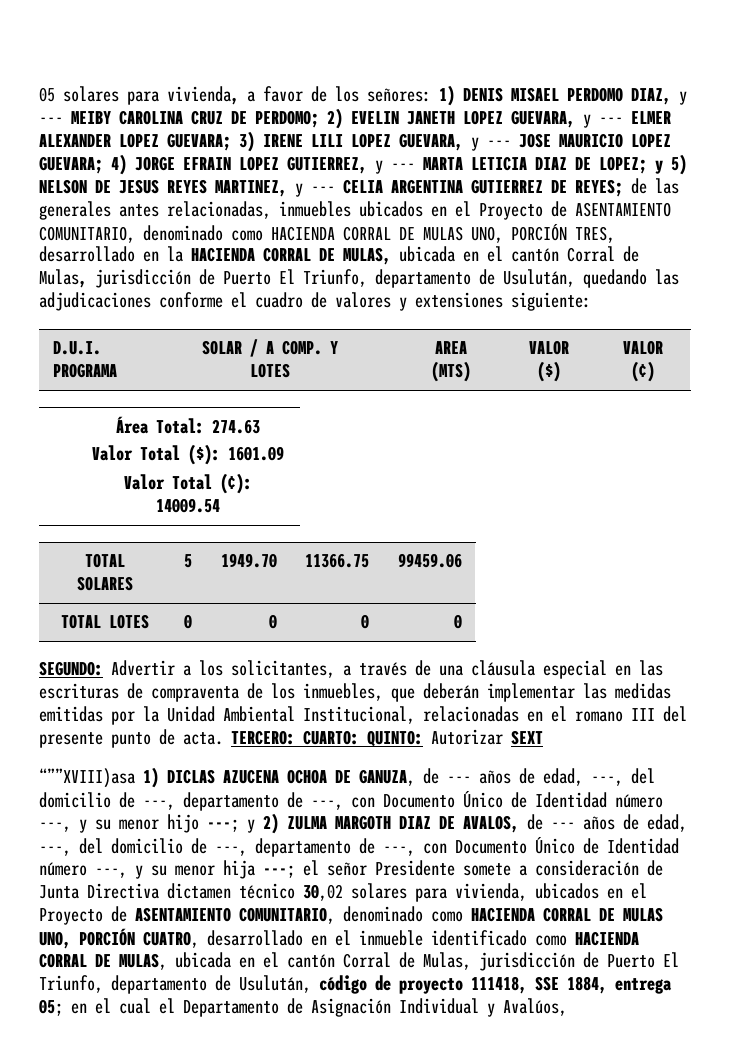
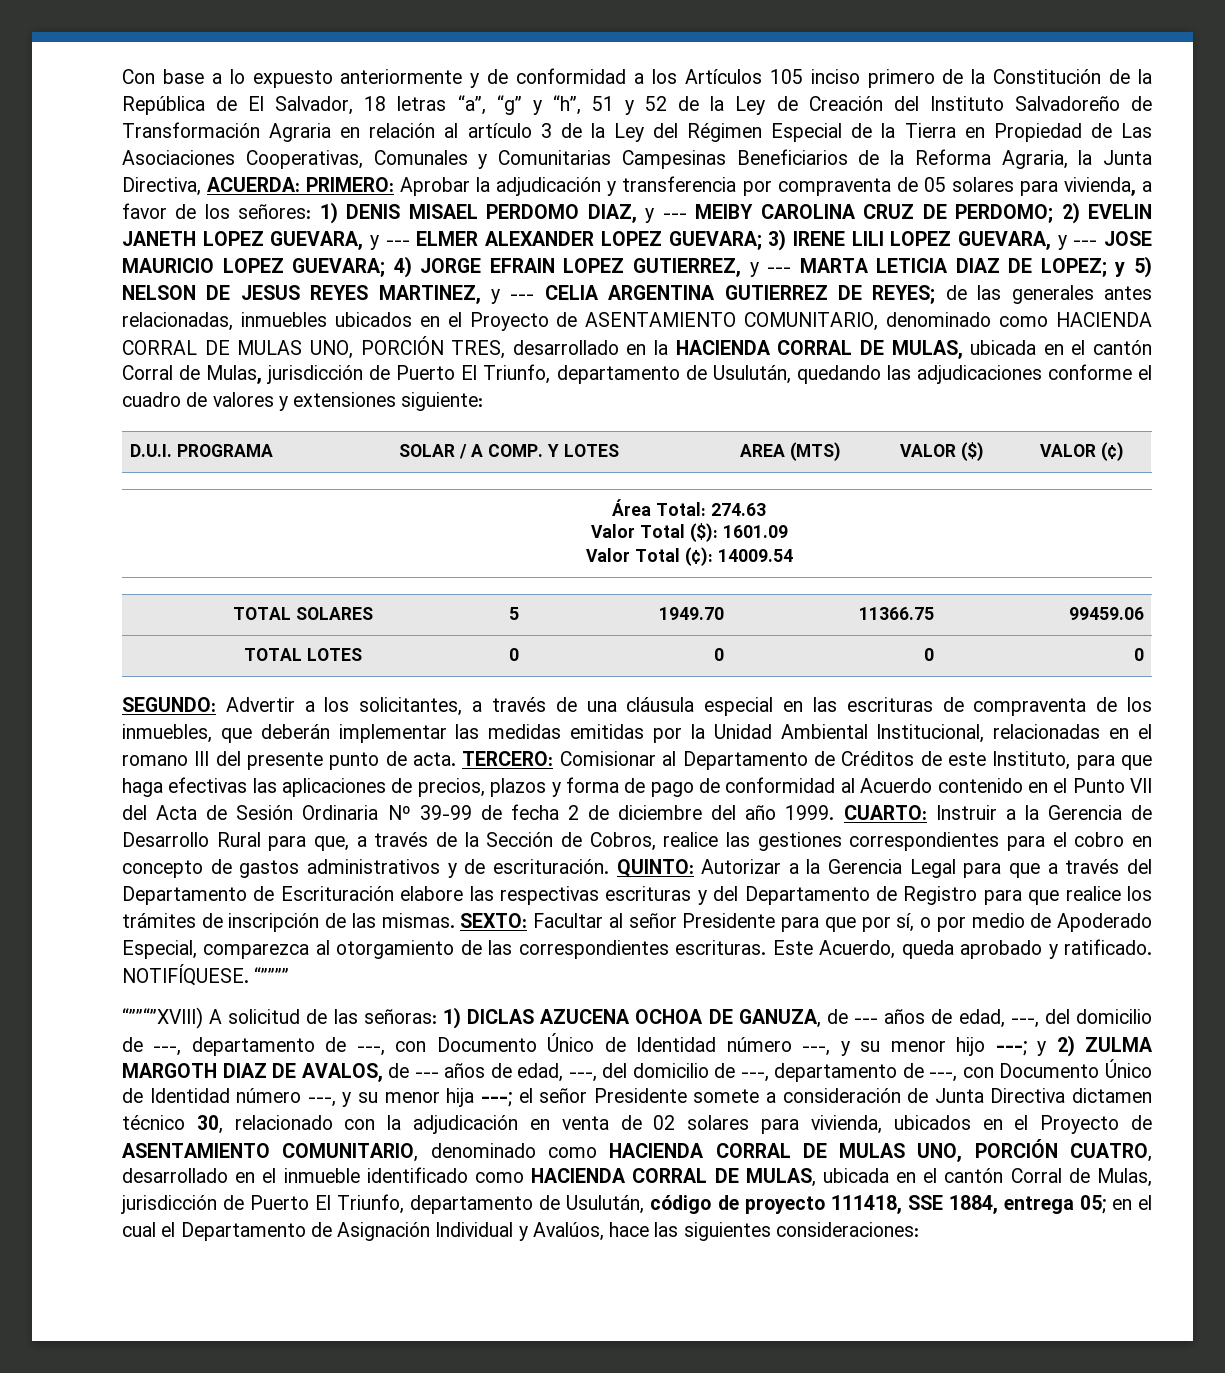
(39, 94) none -> [122,68,1153,88] [122,95,1152,115] [122,122,1153,142] [122,149,1152,169] [122,176,918,196] Con base a lo expuesto anteriormente y de conformidad a los Artículos 105 inciso primero de la Constitución de la República de El Salvador, 18 letras “a”, “g” y “h”, 51 y 52 de la Ley de Creación del Instituto Salvadoreño de Transformación Agraria en relación al artículo 3 de la Ley del Régimen Especial de la Tierra en Propiedad de Las Asociaciones Cooperativas, Comunales y Comunitarias Campesinas Beneficiarios de la Reforma Agraria, la Junta Directiva, ACUERDA: PRIMERO: Aprobar la adjudicación y transferencia por compraventa de
[303,729,543,747] [39,768,135,788] CUARTO: QUINTO: Autorizar SEXT // “””XVIII)asa -> [559,751,1153,770] [122,777,1152,797] [122,804,1153,820] [122,832,1152,851] [122,859,1152,878] [122,886,1152,905] [122,913,1152,932] [122,939,1152,959] [122,964,290,986] [122,1007,437,1029] Comisionar al Departamento de Créditos de este Instituto, para que haga efectivas las aplicaciones de precios, plazos y forma de pago de conformidad al Acuerdo contenido en el Punto VII del Acta de Sesión Ordinaria Nº 39-99 de fecha 2 de diciembre del año 1999. CUARTO: Instruir a la Gerencia de Desarrollo Rural para que, a través de la Sección de Cobros, realice las gestiones correspondientes para el cobro en concepto de gastos administrativos y de escrituración. QUINTO: Autorizar a la Gerencia Legal para que a través del Departamento de Escrituración elabore las respectivas escrituras y del Departamento de Registro para que realice los trámites de inscripción de las mismas. SEXTO: Facultar al señor Presidente para que por sí, o por medio de Apoderado Especial, comparezca al otorgamiento de las correspondientes escrituras. Este Acuerdo, queda aprobado y ratificado. NOTIFÍQUESE. “”””” // “””“”XVIII) A solicitud de las señoras:
[303,884,343,901] 30,02 -> [196,1115,676,1134] 30, relacionado con la adjudicación en venta de 02
(567, 1007) none -> [609,1222,919,1241] hace las siguientes consideraciones:

